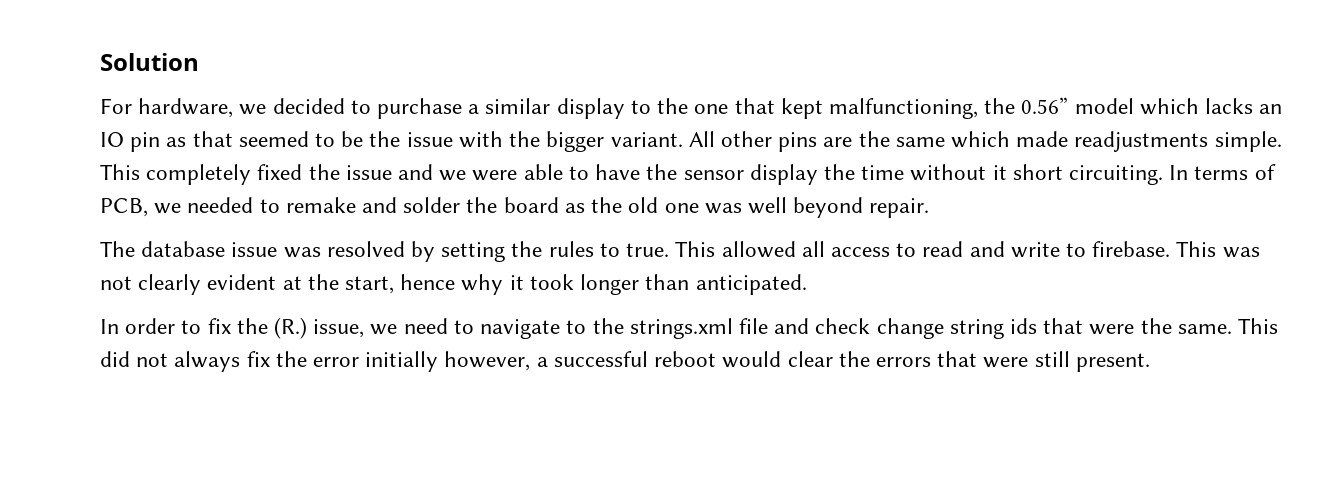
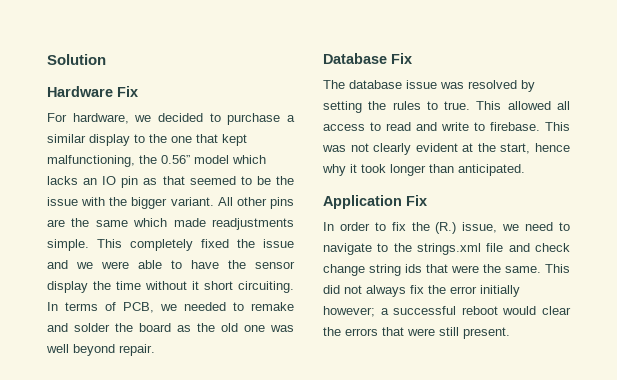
(199, 62) none -> [47,86,138,97] // Hardware Fix
(930, 208) none -> [323,53,412,64] // Database Fix
(807, 284) none -> [323,195,427,209] // Application Fix
[444,351,531,371] however, -> [323,306,375,317] however;

